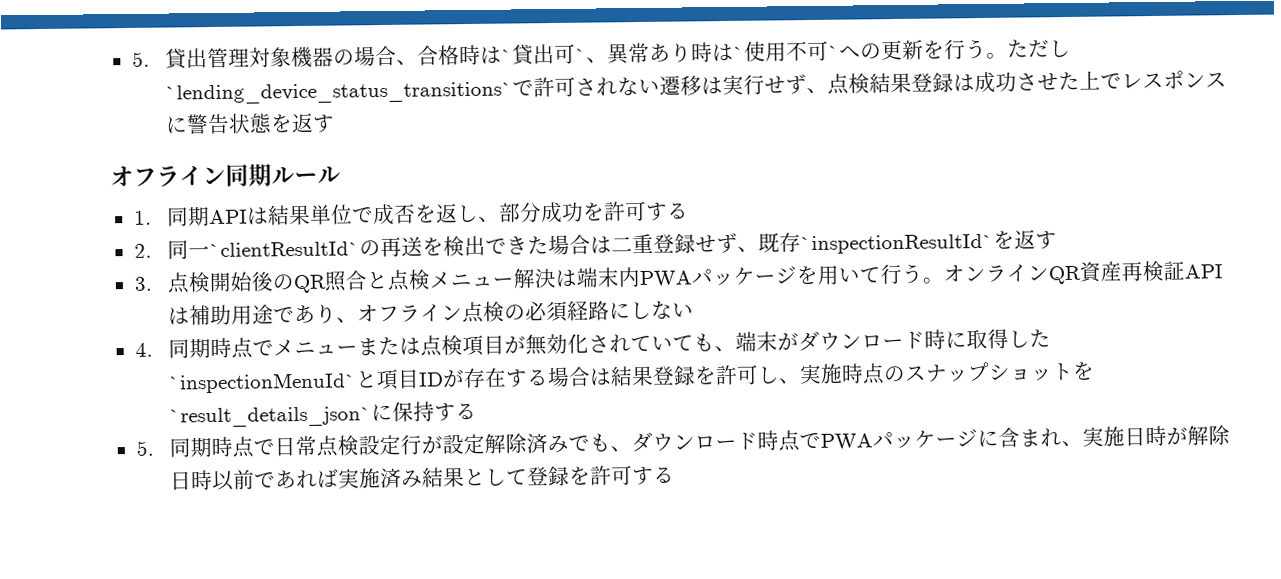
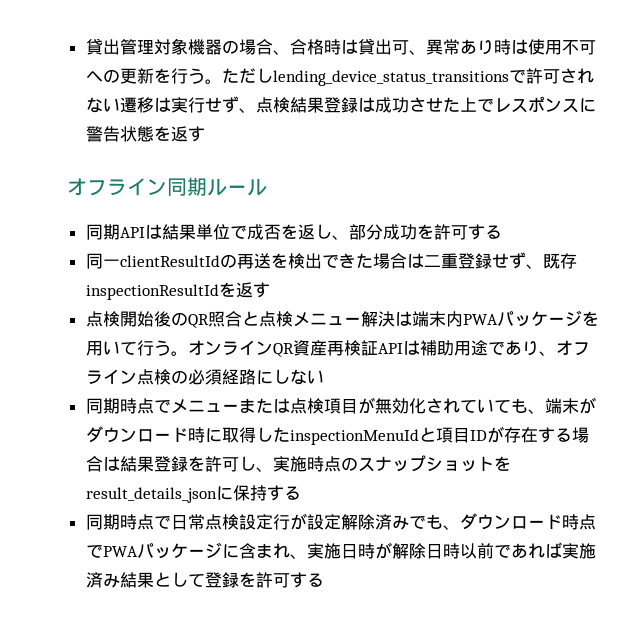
[131,51,150,67] 5. -> (85, 46) none
[500,43,587,66] `貸出可` -> [357,38,409,55] 貸出可
[732,46,745,60] ` -> (528, 46) none
[827,45,840,59] ` -> (596, 47) none
[164,81,513,105] `lending_device_status_transitions` -> [272,70,509,86] lending_device_status_transitions
[133,210,152,225] 1. -> (267, 187) none
[133,240,360,260] 2.同一`clientResultId` -> [85,253,220,269] 同一clientResultId
[799,229,1057,255] [133,276,152,291] `inspectionResultId`を返す // 3. -> [85,282,270,300] inspectionResultIdを返す //
[134,342,153,357] 4. -> (324, 377) none
[167,372,357,394] `inspectionMenuId` -> [289,429,419,445] inspectionMenuId
[168,406,372,428] `result_details_json` -> [85,487,217,503] result_details_json
[135,440,154,456] 5. -> (301, 493) none

